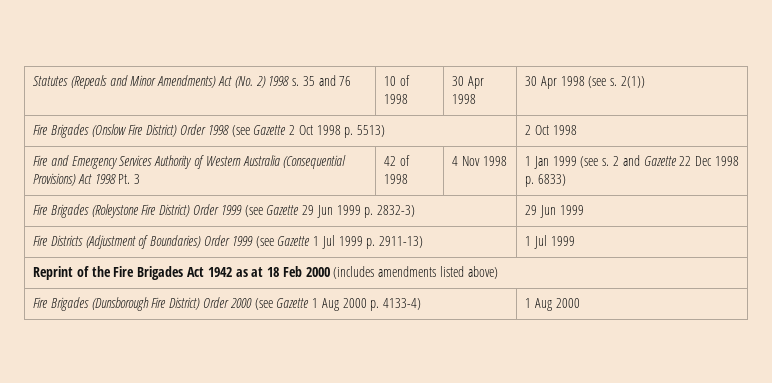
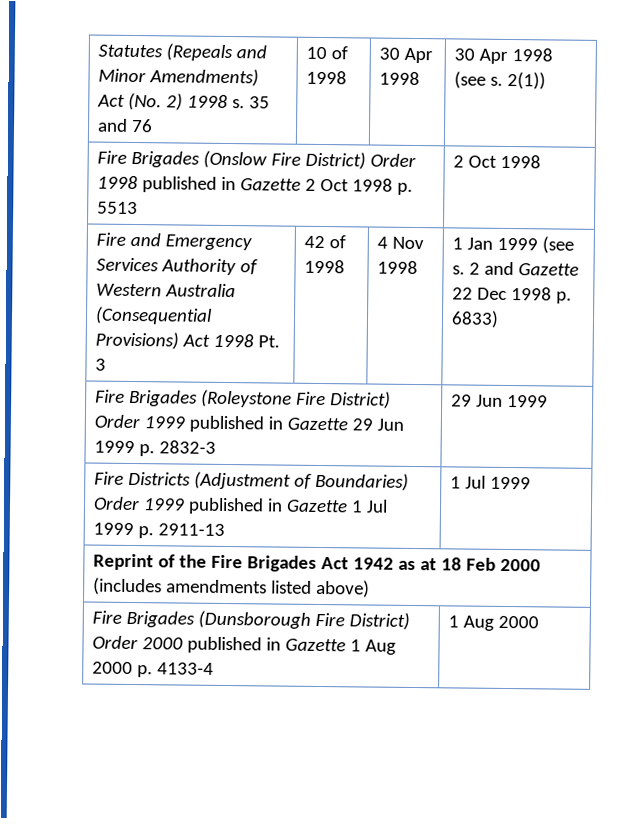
[231,125,250,137] (see -> [141,176,236,193] published in
[357,125,386,137] 5513) -> [96,201,138,215] 5513
[244,205,263,217] (see -> [188,415,283,433] published in
[377,205,416,217] 2832-3) -> [158,440,216,454] 2832-3
[255,236,274,248] (see -> [187,497,283,515] published in
[379,236,424,248] 2911-13) -> [157,523,225,536] 2911-13
[254,298,273,310] (see -> [186,636,281,654] published in
[383,298,422,310] 4133-4) -> [156,662,214,675] 4133-4

